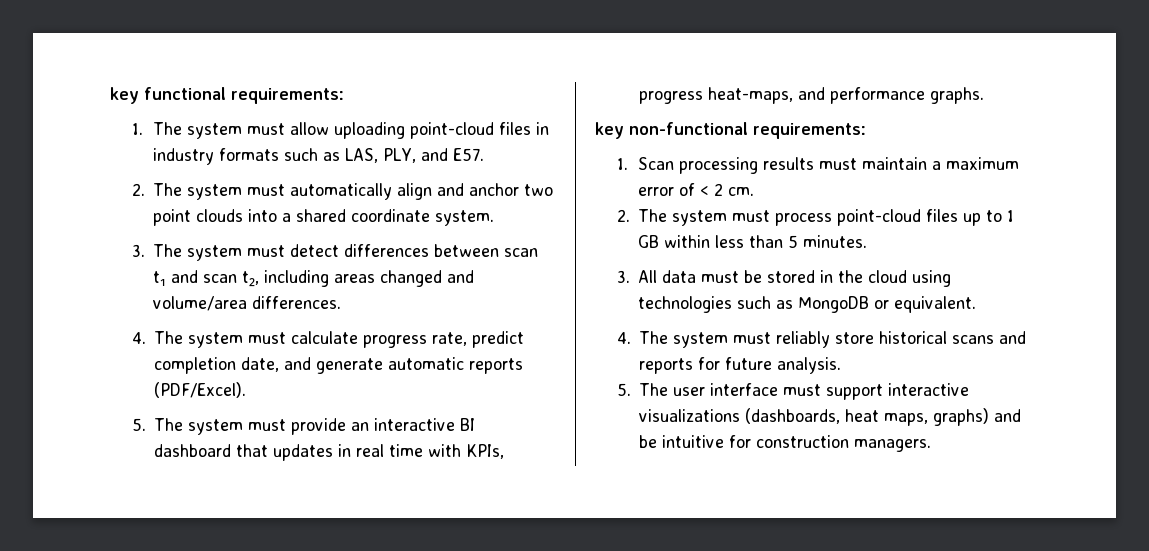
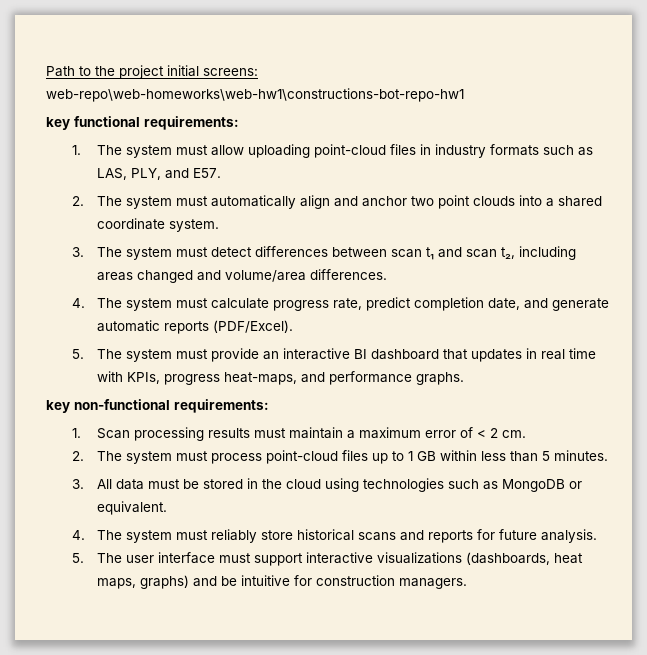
(110, 95) none -> [46,65,258,79] [46,88,464,102] Path to the project initial screens: web-repo\web-homeworks\web-hw1\constructions-bot-repo-hw1 //

